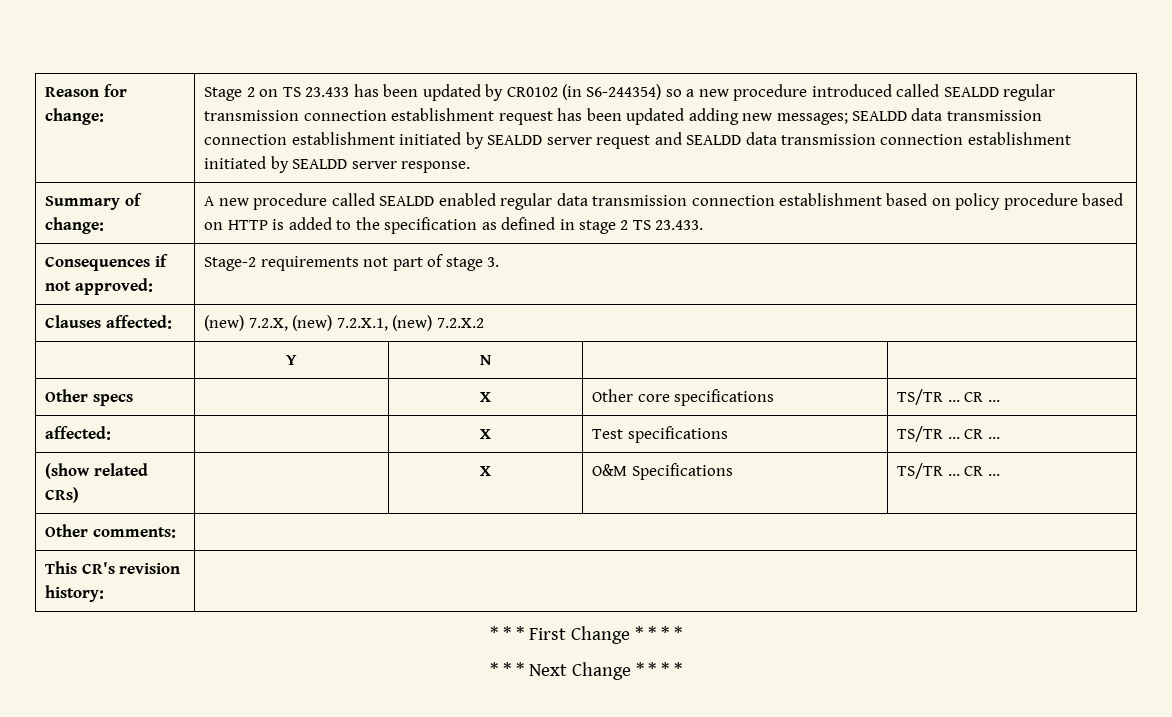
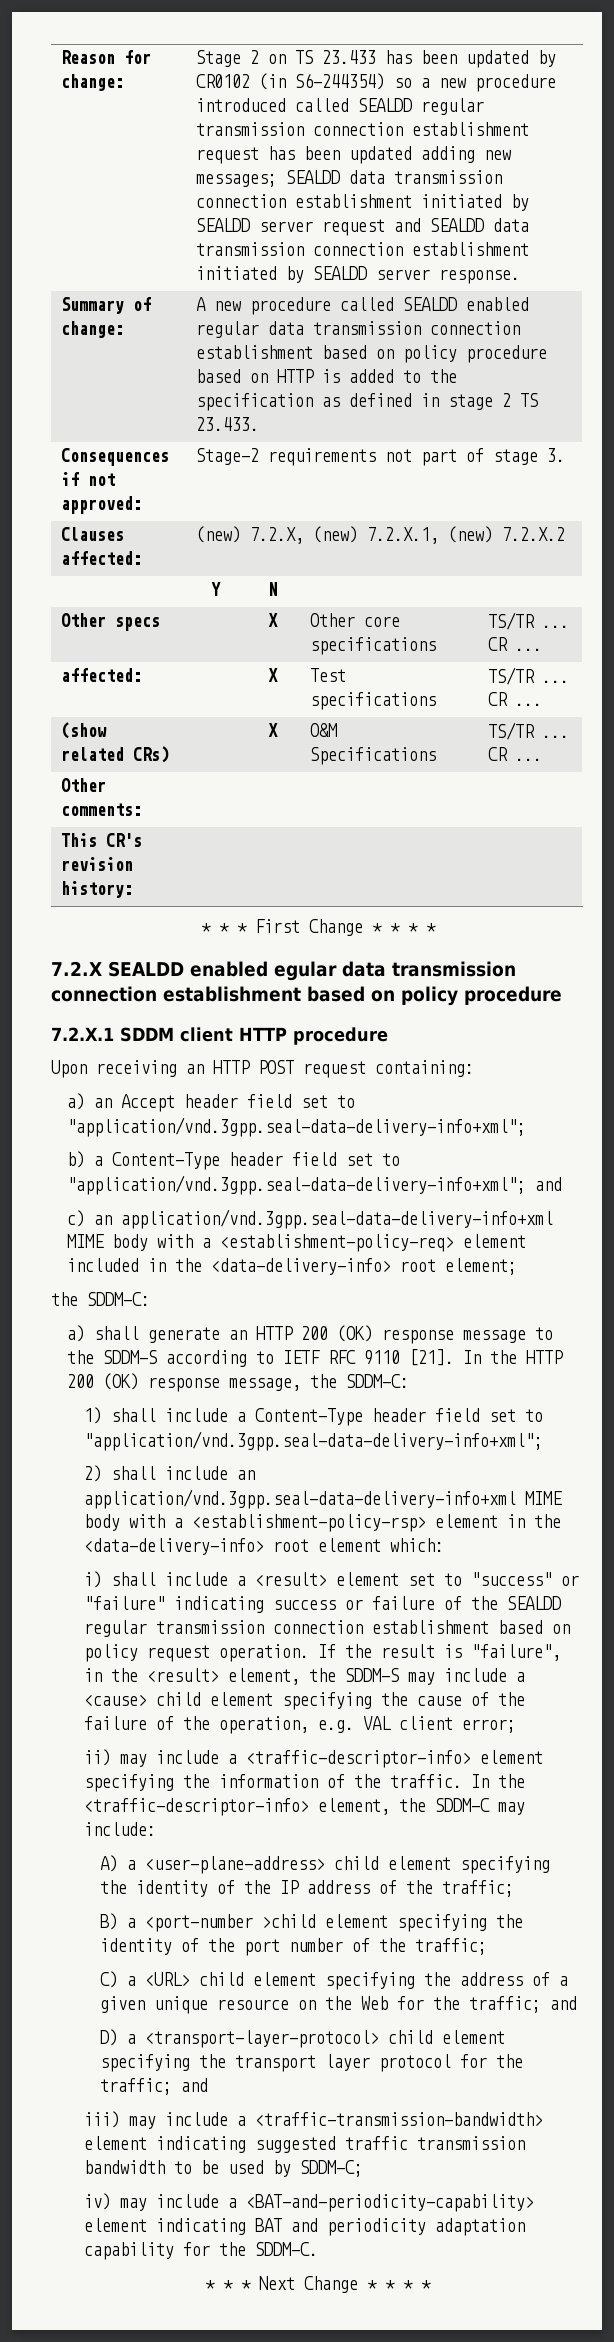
(682, 633) none -> [51,961,516,981] [51,986,562,1006] [51,1027,388,1045] [51,1060,474,1078] [67,1093,356,1112] [67,1117,527,1137] [67,1151,401,1170] [67,1175,563,1195] [67,1209,554,1229] [67,1234,527,1252] [67,1258,518,1275] [51,1292,150,1306] [67,1325,554,1344] [67,1349,564,1367] [67,1373,410,1392] [83,1407,543,1426] [83,1431,543,1451] [83,1465,255,1482] [83,1489,562,1509] [83,1514,561,1532] [83,1538,444,1555] [83,1571,579,1588] [83,1596,561,1613] [83,1620,570,1637] [83,1644,561,1662] [83,1668,525,1685] [83,1692,525,1710] [83,1716,516,1734] [83,1749,543,1768] [83,1774,525,1792] [83,1798,525,1816] [83,1822,156,1836] [100,1855,551,1874] [100,1880,515,1897] [100,1913,524,1932] [100,1938,488,1956] [100,1971,569,1990] [100,1996,578,2014] [100,2029,506,2048] [100,2054,524,2072] [100,2078,209,2095] [83,2111,543,2129] [83,2136,525,2153] [83,2160,363,2177] [83,2193,534,2212] [83,2218,525,2236] [83,2242,318,2260] // 7.2.X SEALDD enabled egular data transmission connection establishment based on policy procedure // 7.2.X.1 SDDM client HTTP procedure // Upon receiving an HTTP POST request containing: // a) an Accept header field set to "application/vnd.3gpp.seal-data-delivery-info+xml"; // b) a Content-Type header field set to "application/vnd.3gpp.seal-data-delivery-info+xml"; and // c) an application/vnd.3gpp.seal-data-delivery-info+xml MIME body with a <establishment-policy-req> element included in the <data-delivery-info> root element; // the SDDM-C: // a) shall generate an HTTP 200 (OK) response message to the SDDM-S according to IETF RFC 9110 [21]. In the HTTP 200 (OK) response message, the SDDM-C: // 1) shall include a Content-Type header field set to "application/vnd.3gpp.seal-data-delivery-info+xml"; // 2) shall include an application/vnd.3gpp.seal-data-delivery-info+xml MIME body with a <establishment-policy-rsp> element in the <data-delivery-info> root element which: // i) shall include a <result> element set to "success" or "failure" indicating success or failure of the SEALDD regular transmission connection establishment based on policy request operation. If the result is "failure", in the <result> element, the SDDM-S may include a <cause> child element specifying the cause of the failure of the operation, e.g. VAL client error; // ii) may include a <traffic-descriptor-info> element specifying the information of the traffic. In the <traffic-descriptor-info> element, the SDDM-C may include: // A) a <user-plane-address> child element specifying the identity of the IP address of the traffic; // B) a <port-number >child element specifying the identity of the port number of the traffic; // C) a <URL> child element specifying the address of a given unique resource on the Web for the traffic; and // D) a <transport-layer-protocol> child element specifying the transport layer protocol for the traffic; and // iii) may include a <traffic-transmission-bandwidth> element indicating suggested traffic transmission bandwidth to be used by SDDM-C; // iv) may include a <BAT-and-periodicity-capability> element indicating BAT and periodicity adaptation capability for the SDDM-C.

